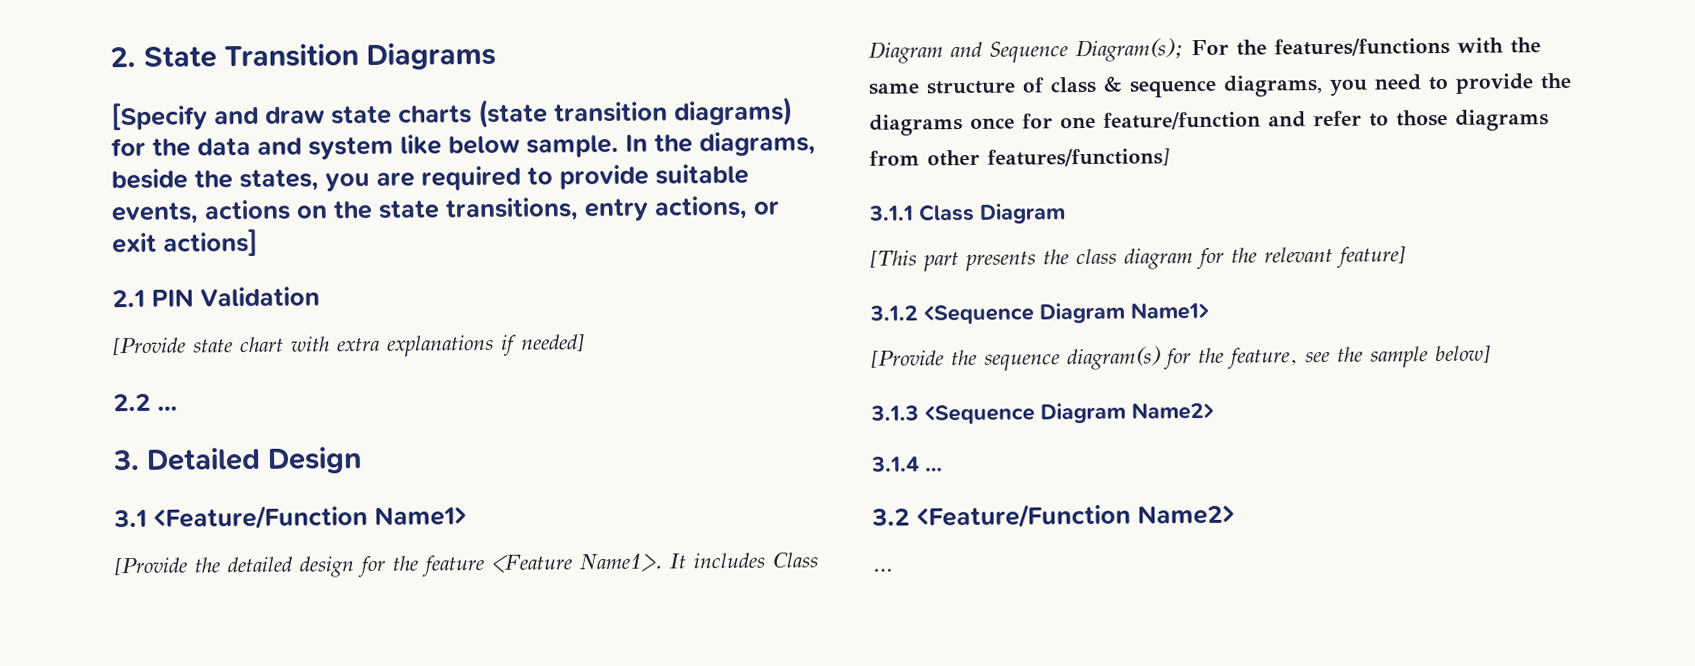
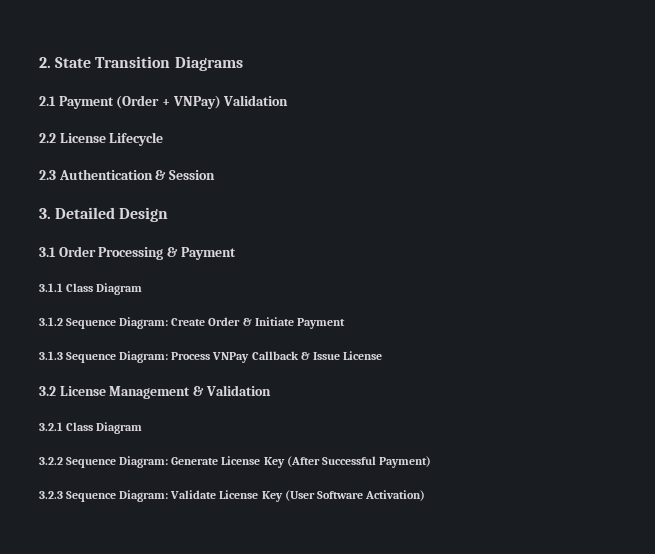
[111,96,793,131] [111,131,816,160] [111,163,749,192] [111,195,780,225] [112,228,258,257] [112,286,320,308] [113,333,585,357] [113,393,178,412] [112,446,362,474] [113,505,467,530] [114,552,818,578] [868,37,1541,64] [868,72,1571,98] [869,109,1549,136] [869,147,1170,167] [868,203,1066,224] [870,245,1406,272] [869,301,1209,325] [871,344,1491,371] [870,401,1214,425] [871,456,943,472] [871,503,1235,529] [872,568,893,572] [Specify and draw state charts (state transition diagrams) for the data and system like below sample. In the diagrams, beside the states, you are required to provide suitable events, actions on the state transitions, entry actions, or exit actions] // 2.1 PIN Validation // [Provide state chart with extra explanations if needed] // 2.2 … // 3. Detailed Design // 3.1 <Feature/Function Name1> // [Provide the detailed design for the feature <Feature Name1>. It includes Class Diagram and Sequence Diagram(s); For the features/functions with the same structure of class & sequence diagrams, you need to provide the diagrams once for one feature/function and refer to those diagrams from other features/functions] // 3.1.1 Class Diagram // [This part presents the class diagram for the relevant feature] // 3.1.2 <Sequence Diagram Name1> // [Provide the sequence diagram(s) for the feature, see the sample below] // 3.1.3 <Sequence Diagram Name2> // 3.1.4 … // 3.2 <Feature/Function Name2> // … -> [39,95,289,109] [39,132,164,146] [39,169,215,180] [39,207,169,222] [39,246,236,260] [39,283,143,295] [39,317,345,329] [39,351,382,363] [39,385,271,399] [39,422,143,434] [39,456,431,468] [39,490,425,502] 2.1 Payment (Order + VNPay) Validation // 2.2 License Lifecycle // 2.3 Authentication & Session // 3. Detailed Design // 3.1 Order Processing & Payment // 3.1.1 Class Diagram // 3.1.2 Sequence Diagram: Create Order & Initiate Payment // 3.1.3 Sequence Diagram: Process VNPay Callback & Issue License // 3.2 License Management & Validation // 3.2.1 Class Diagram // 3.2.2 Sequence Diagram: Generate License Key (After Successful Payment) // 3.2.3 Sequence Diagram: Validate License Key (User Software Activation)

